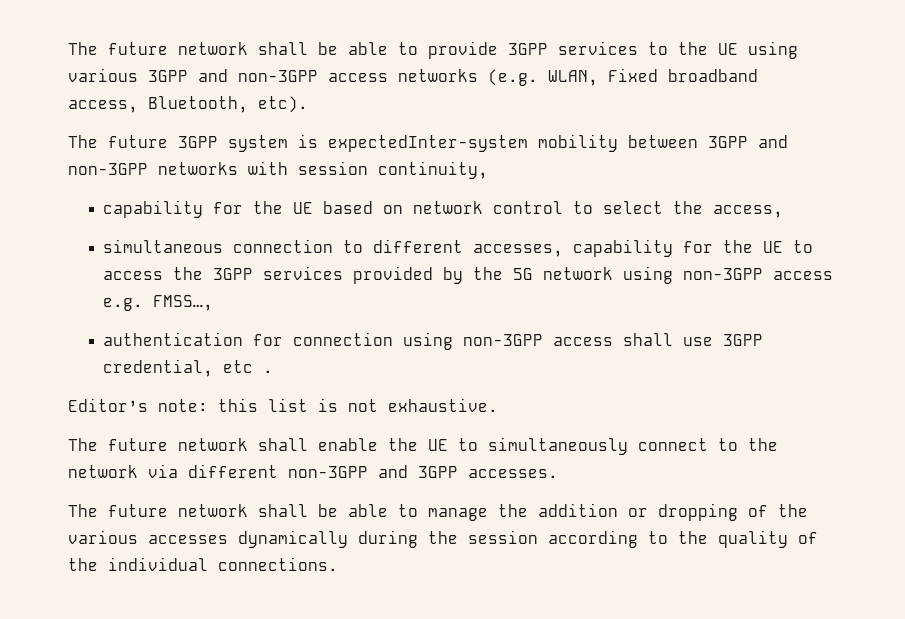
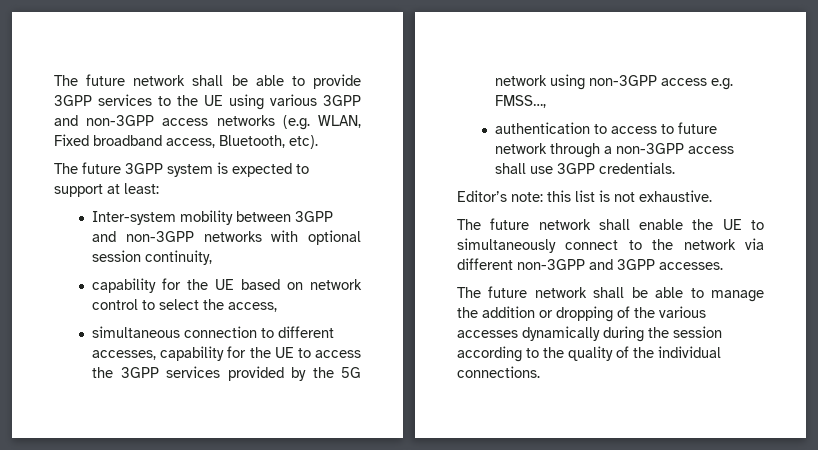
[328,135,528,152] expectedInter-system -> [232,163,309,177] [54,183,159,197] [92,211,177,225] expected to support at least: // Inter-system
(288, 168) none -> [308,230,361,245] optional
[253,332,454,350] for connection using -> [594,122,718,134] [495,143,613,158] to access to future network through a
[103,359,274,377] credential, etc . -> [599,162,676,174] credentials.

